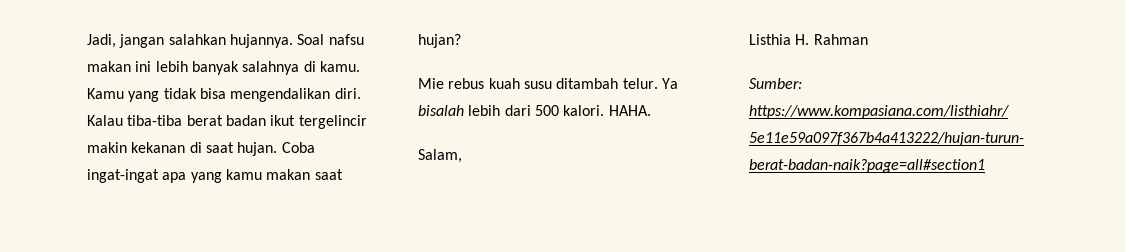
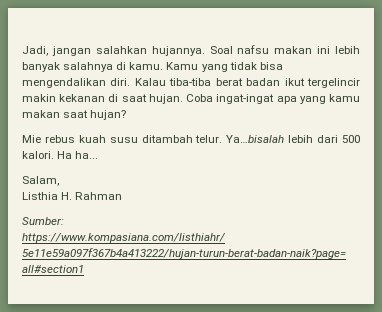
[661,78,678,89] [418,105,464,116] Ya bisalah -> [226,135,285,143] Ya…bisalah
[608,105,651,116] HAHA. -> [57,151,99,159] Ha ha...

